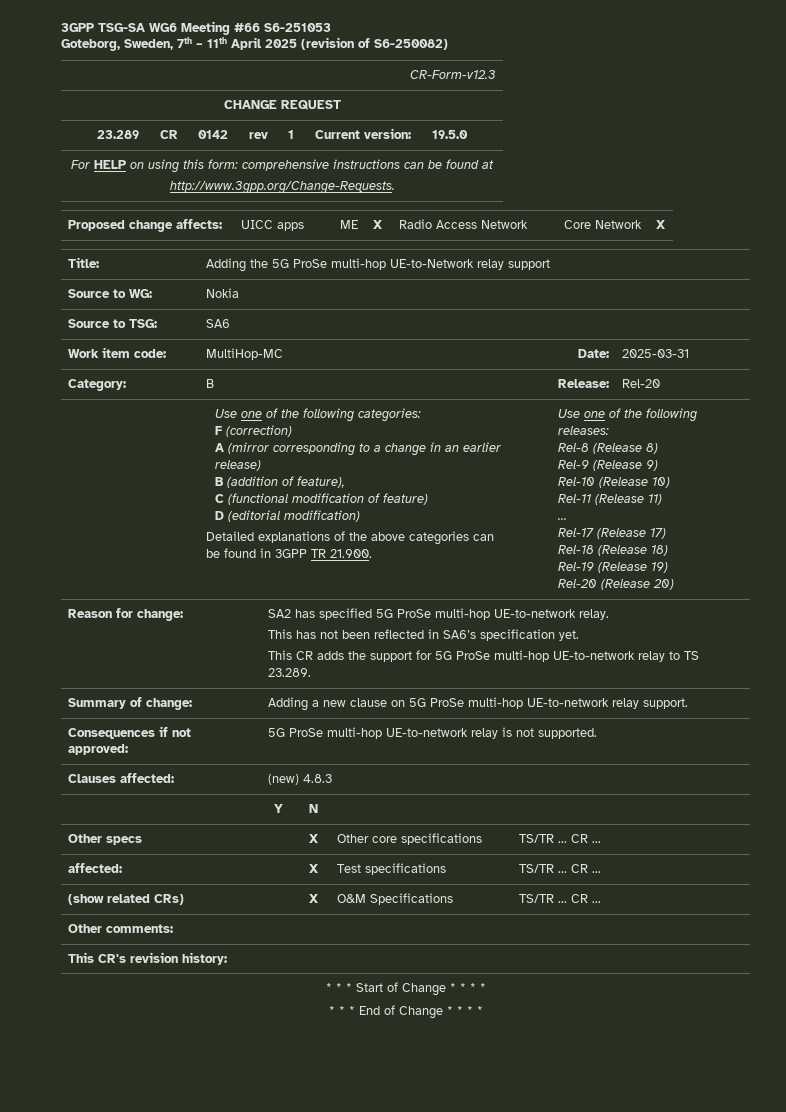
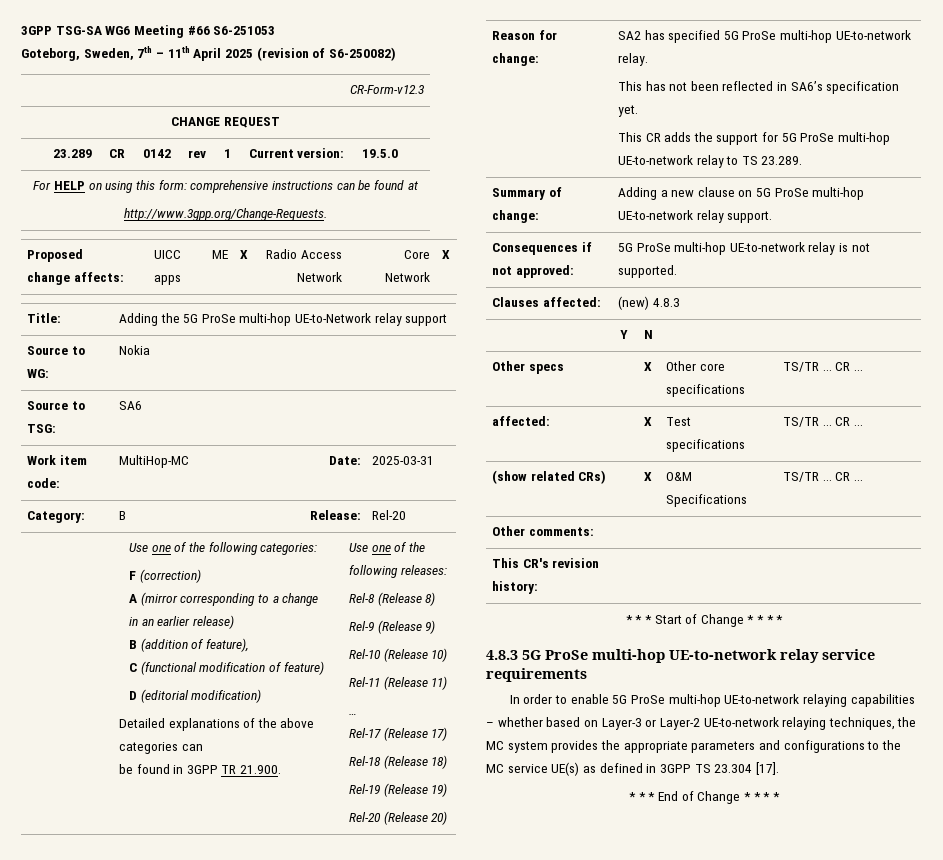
(486, 987) none -> [486,649,875,663] [486,668,587,682] [509,694,915,707] [486,717,917,730] [486,740,901,753] [486,762,779,776] // 4.8.3 5G ProSe multi-hop UE-to-network relay service requirements // In order to enable 5G ProSe multi-hop UE-to-network relaying capabilities – whether based on Layer-3 or Layer-2 UE-to-network relaying techniques, the MC system provides the appropriate parameters and configurations to the MC service UE(s) as defined in 3GPP TS 23.304 [17].

